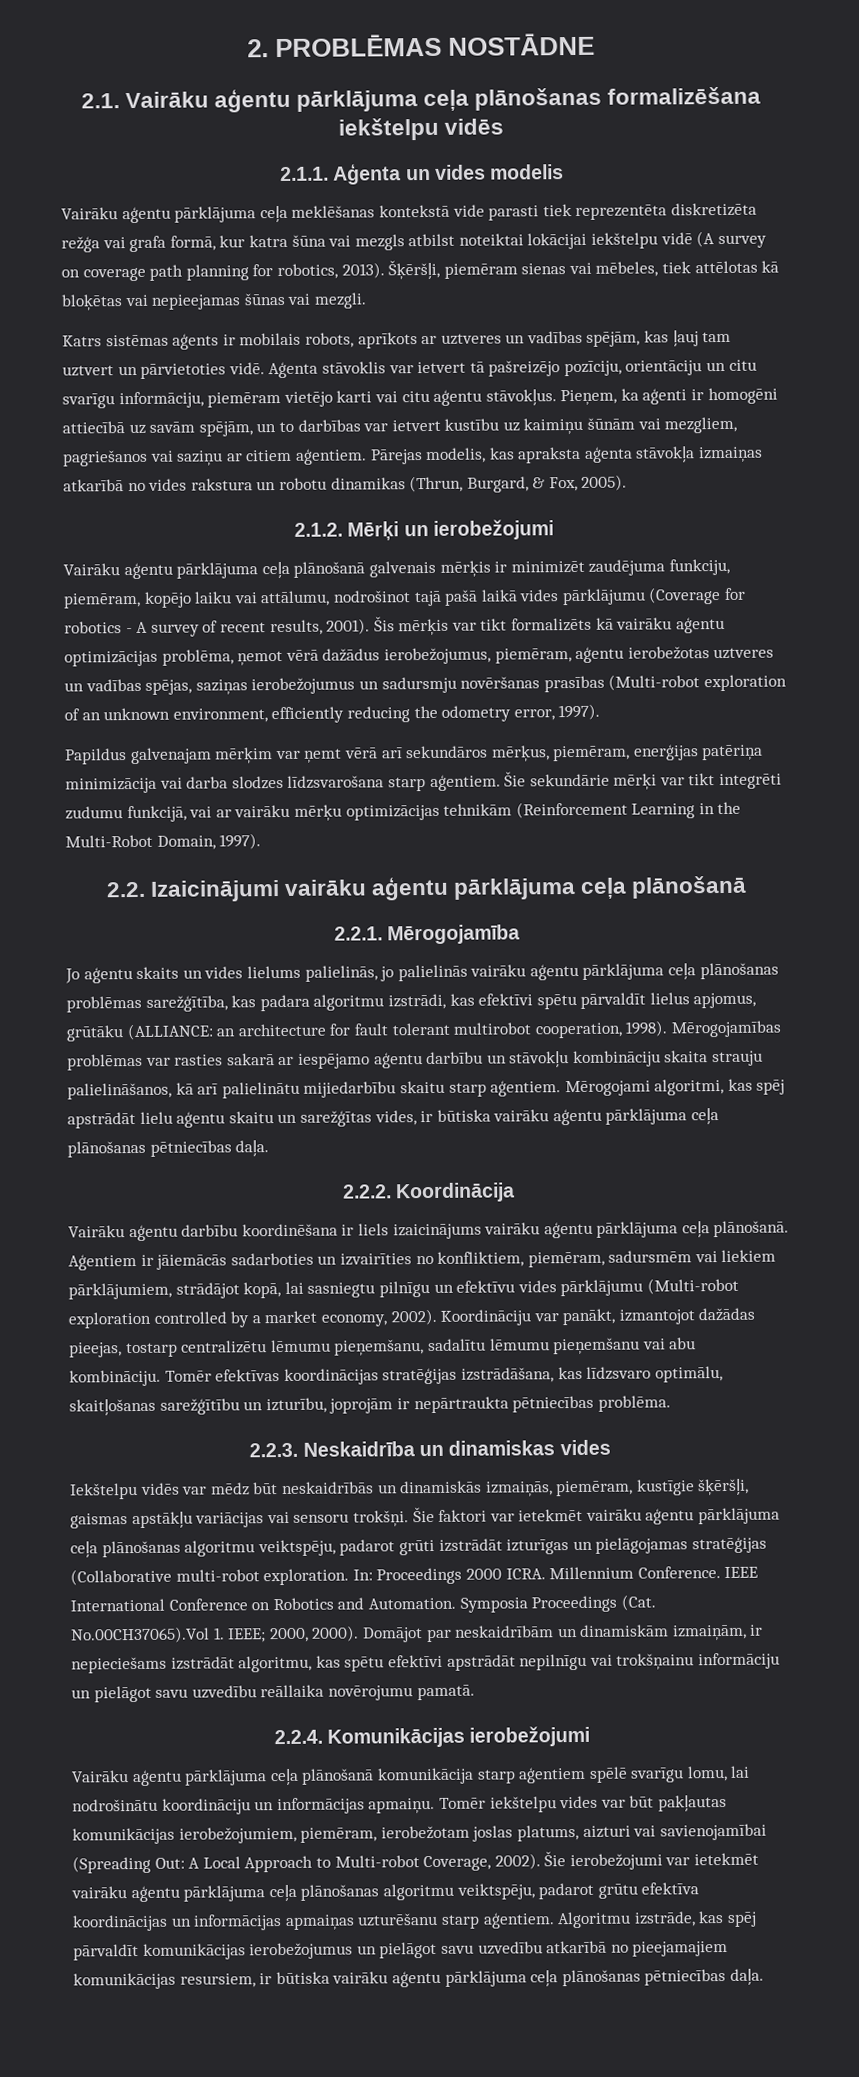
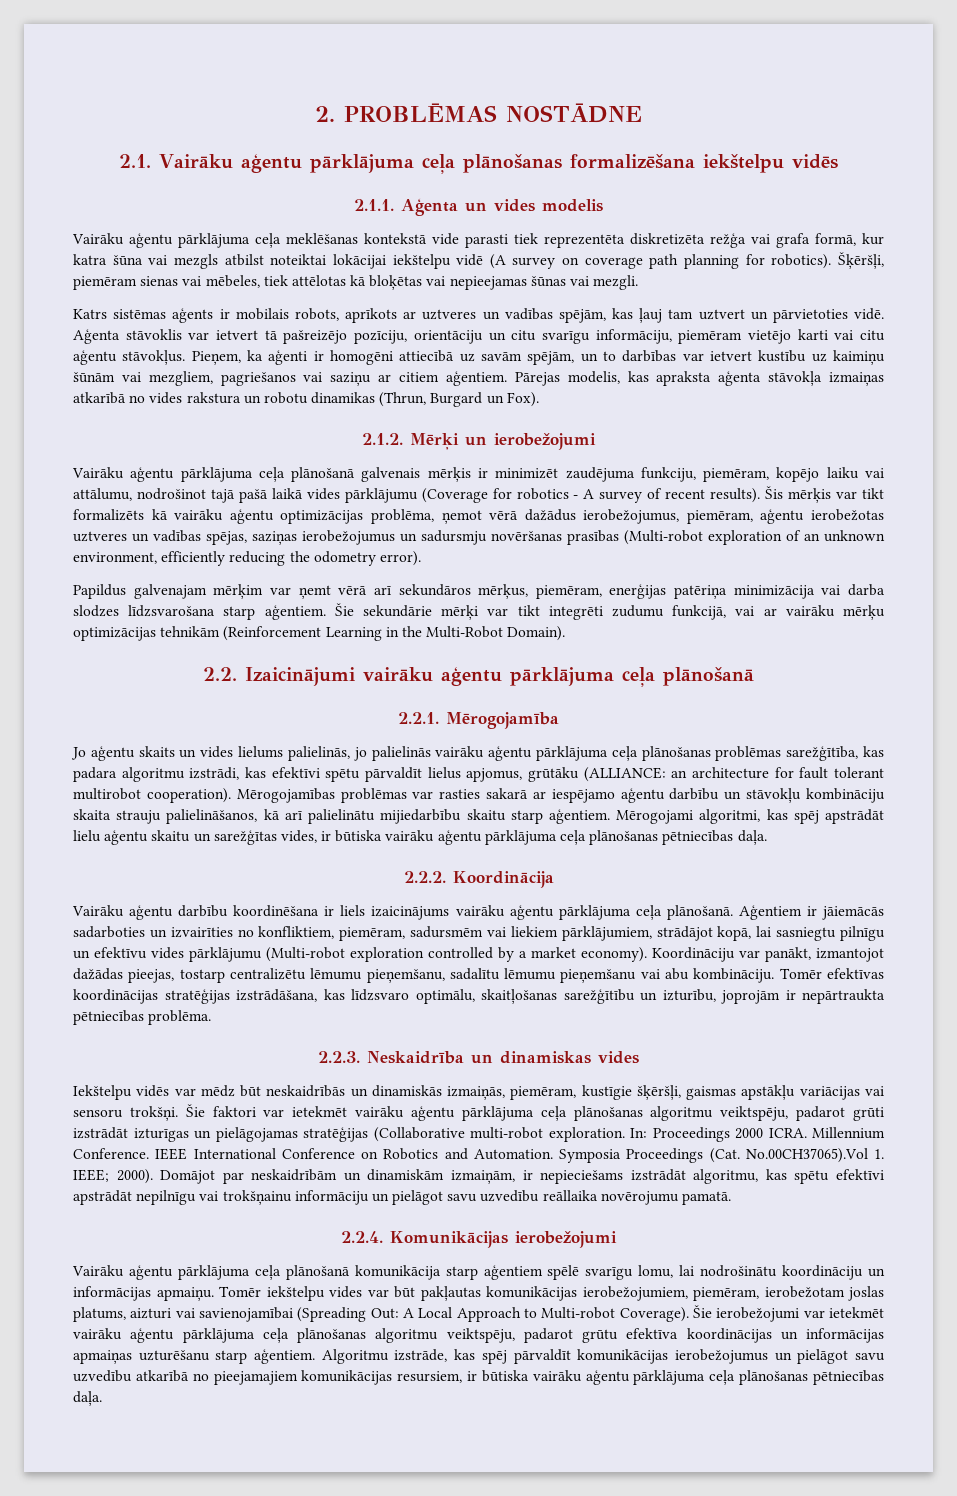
[276,262,385,280] robotics, 2013). -> [771,254,832,269] robotics).
[466,474,628,493] Burgard, & Fox, 2005). -> [430,392,539,407] Burgard un Fox).
[269,618,371,636] results, 2001). -> [710,488,761,503] results).
[513,703,601,721] error, 1997). -> [379,551,421,566] error).
[156,833,262,850] Domain, 1997). -> [507,626,566,641] Domain).
[534,1020,668,1039] cooperation, 1998). -> [146,788,231,803] cooperation).
[320,1308,437,1327] economy, 2002). -> [581,947,647,962] economy).
[269,1627,309,1643] 2000, -> (109, 1175) none
[423,1853,541,1872] Coverage, 2002). -> [619,1307,689,1322] Coverage).

